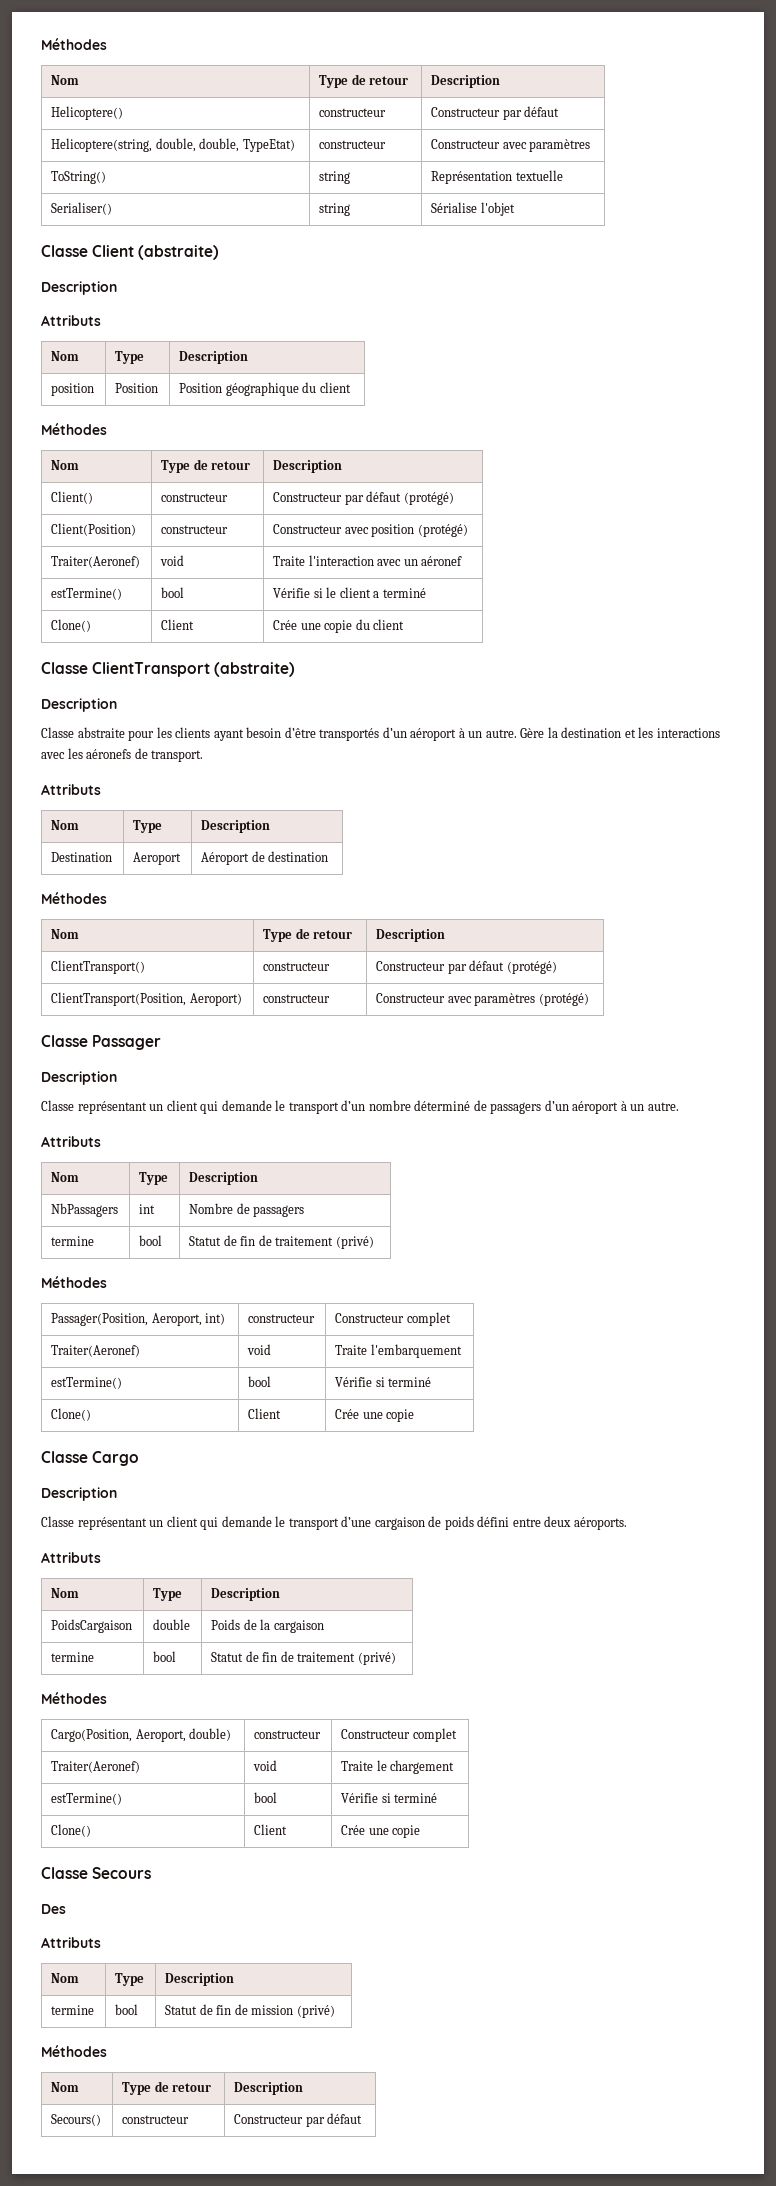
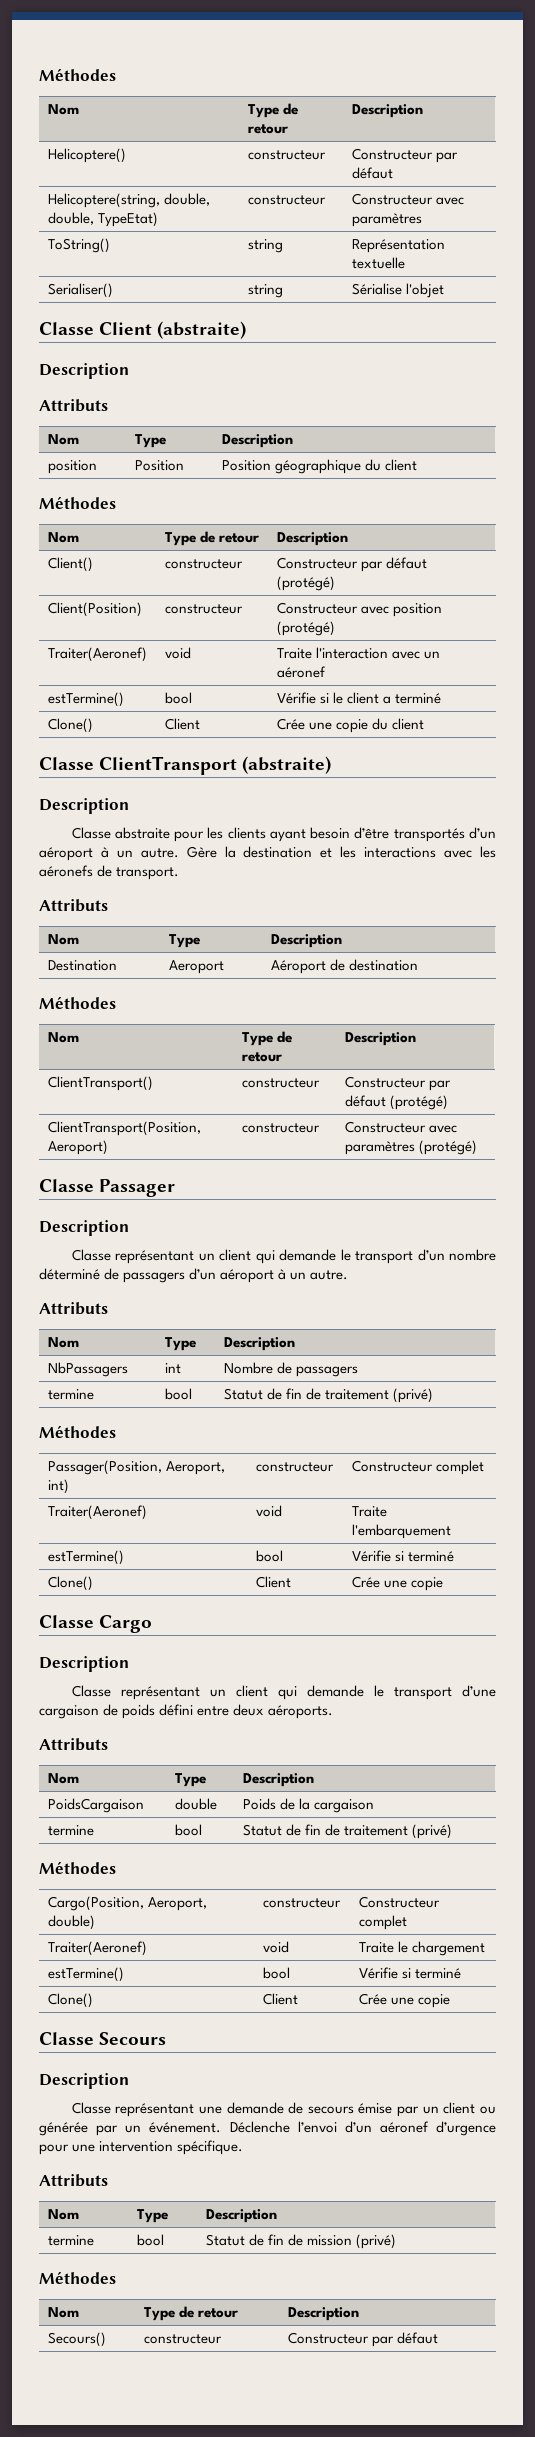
[41,1904,66,1914] Des -> [39,2073,129,2089] [71,2102,497,2117] [39,2121,496,2136] [39,2140,244,2155] Description // Classe représentant une demande de secours émise par un client ou générée par un événement. Déclenche l’envoi d’un aéronef d’urgence pour une intervention spécifique.

